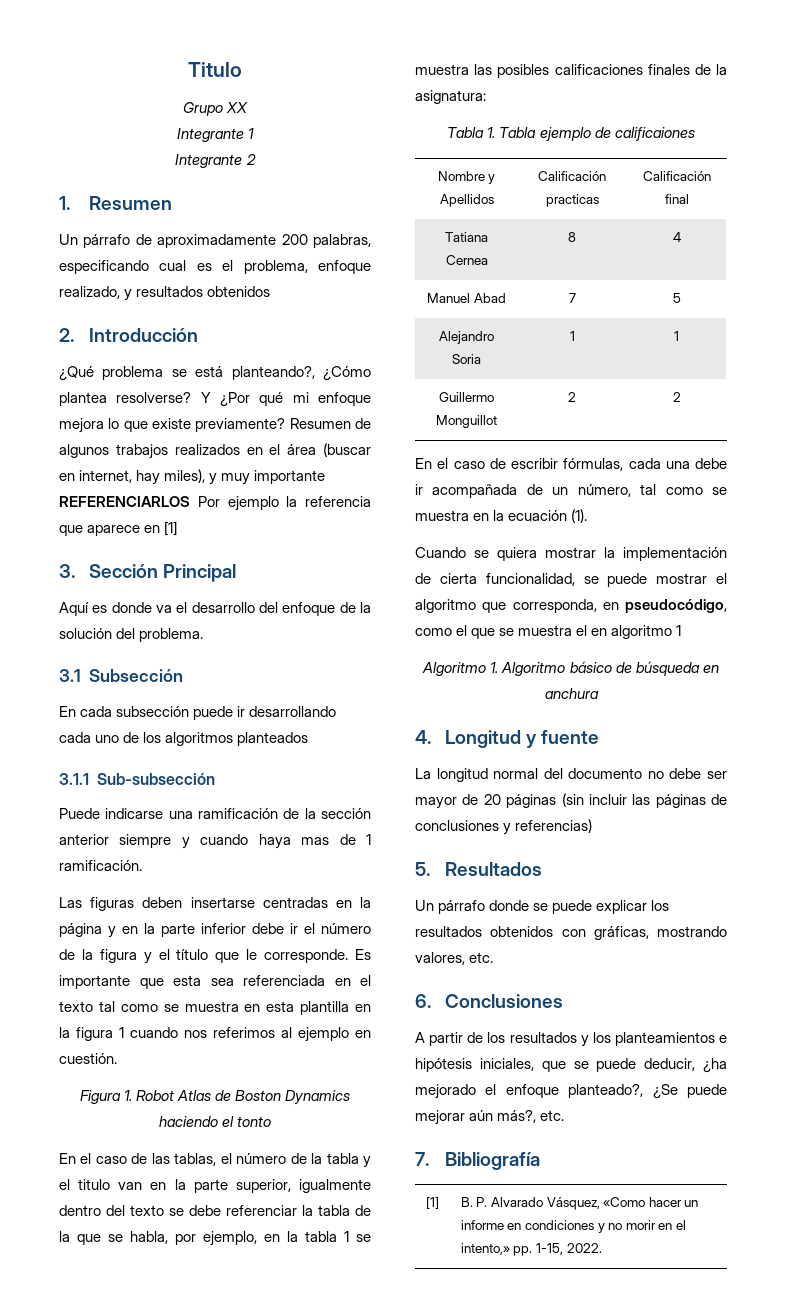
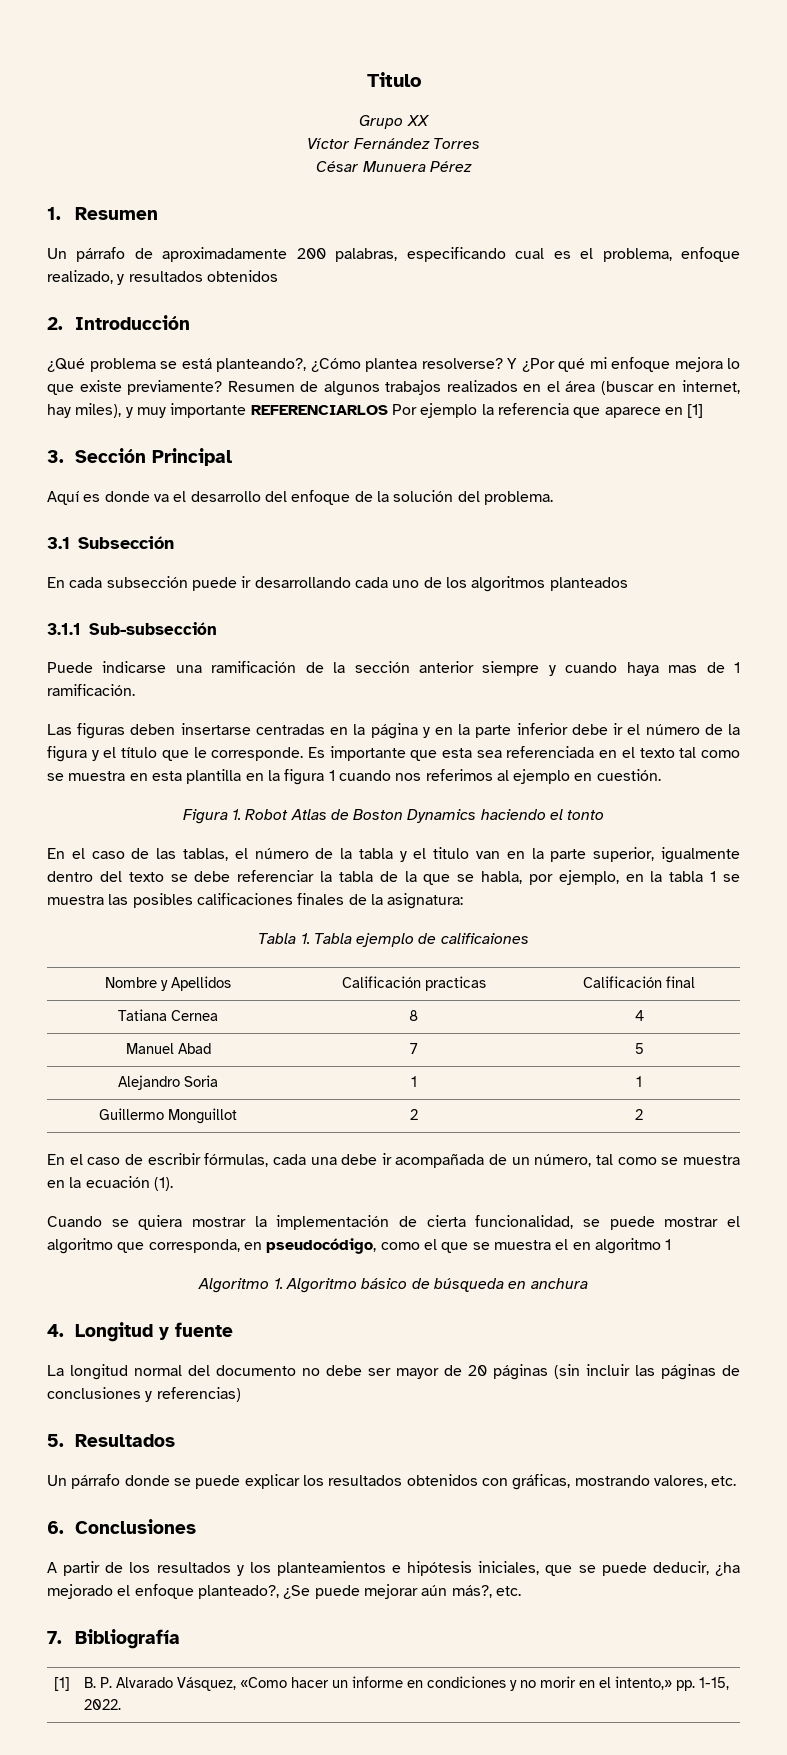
[176,128,255,142] [175,154,256,168] Integrante 1 // Integrante 2 -> [307,138,480,149] [316,161,472,172] Víctor Fernández Torres // César Munuera Pérez

